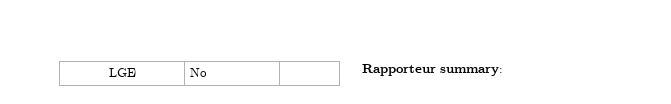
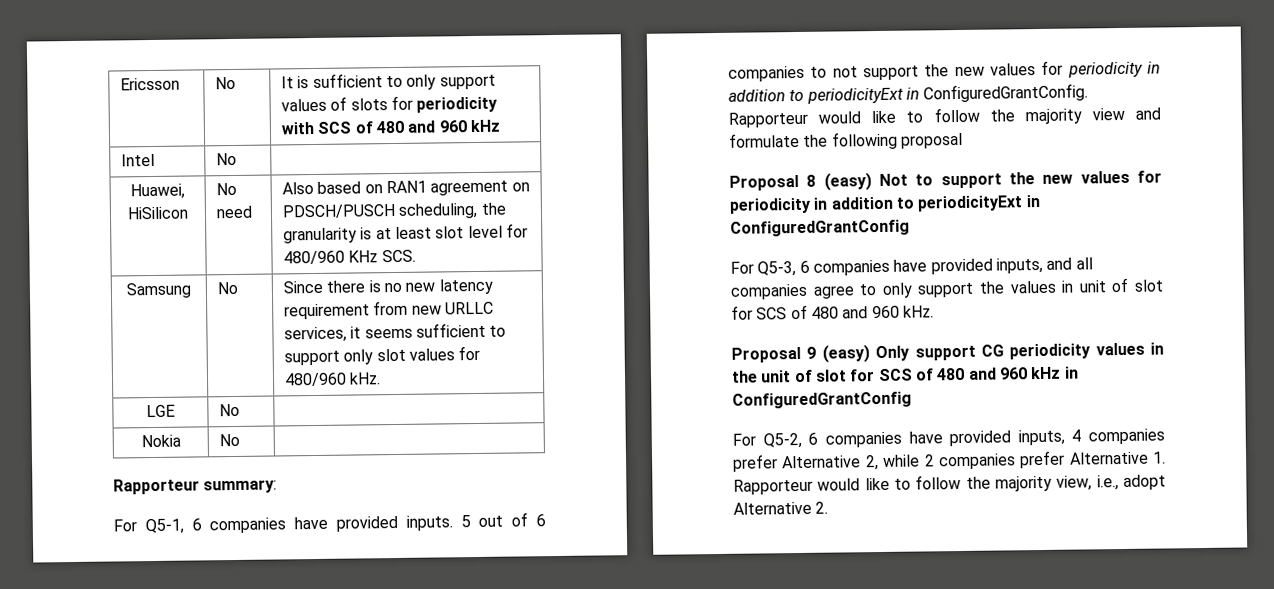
(108, 72) none -> [120,77,181,91] [215,76,237,90] [281,73,496,90] [281,95,499,113] [281,119,501,135] [121,153,156,167] [216,152,238,166] [130,183,185,200] [127,206,189,220] [216,182,238,196] [216,205,254,219] [282,180,530,196] [282,202,507,219] [283,223,529,244] [283,249,416,265] [126,282,192,299] [217,281,239,295] [283,278,493,295] [284,300,495,320] [284,322,507,343] [284,345,481,366] [284,372,382,387] Ericsson | No | It is sufficient to only support values of slots for periodicity with SCS of 480 and 960 kHz // Intel | No | // Huawei, HiSilicon | No need | Also based on RAN1 agreement on PDSCH/PUSCH scheduling, the granularity is at least slot level for 480/960 KHz SCS. // Samsung | No | Since there is no new latency requirement from new URLLC services, it seems sufficient to support only slot values for 480/960 kHz. //
(208, 72) none -> [140,434,181,448] [219,433,241,447] // Nokia | No |
(503, 71) none -> [113,512,546,535] [728,60,1161,82] [728,83,1089,104] [728,107,1161,128] [729,131,963,150] [729,170,1162,191] [729,195,1040,214] [730,219,910,237] [730,257,1093,277] [730,277,1164,300] [731,304,934,320] [731,342,1164,363] [731,366,1079,383] [732,391,912,409] [732,428,1165,449] [732,450,1166,472] [733,474,1166,495] [733,501,829,515] // For Q5-1, 6 companies have provided inputs. 5 out of 6 companies to not support the new values for periodicity in addition to periodicityExt in ConfiguredGrantConfig. Rapporteur would like to follow the majority view and formulate the following proposal // Proposal 8 (easy) Not to support the new values for periodicity in addition to periodicityExt in ConfiguredGrantConfig // For Q5-3, 6 companies have provided inputs, and all companies agree to only support the values in unit of slot for SCS of 480 and 960 kHz. // Proposal 9 (easy) Only support CG periodicity values in the unit of slot for SCS of 480 and 960 kHz in ConfiguredGrantConfig // For Q5-2, 6 companies have provided inputs, 4 companies prefer Alternative 2, while 2 companies prefer Alternative 1. Rapporteur would like to follow the majority view, i.e., adopt Alternative 2.

